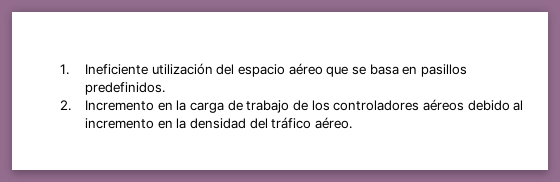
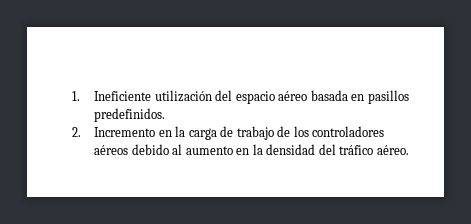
[326,64,399,77] que se basa -> [310,90,348,101] basada
[85,118,155,129] incremento -> [185,146,233,155] aumento

